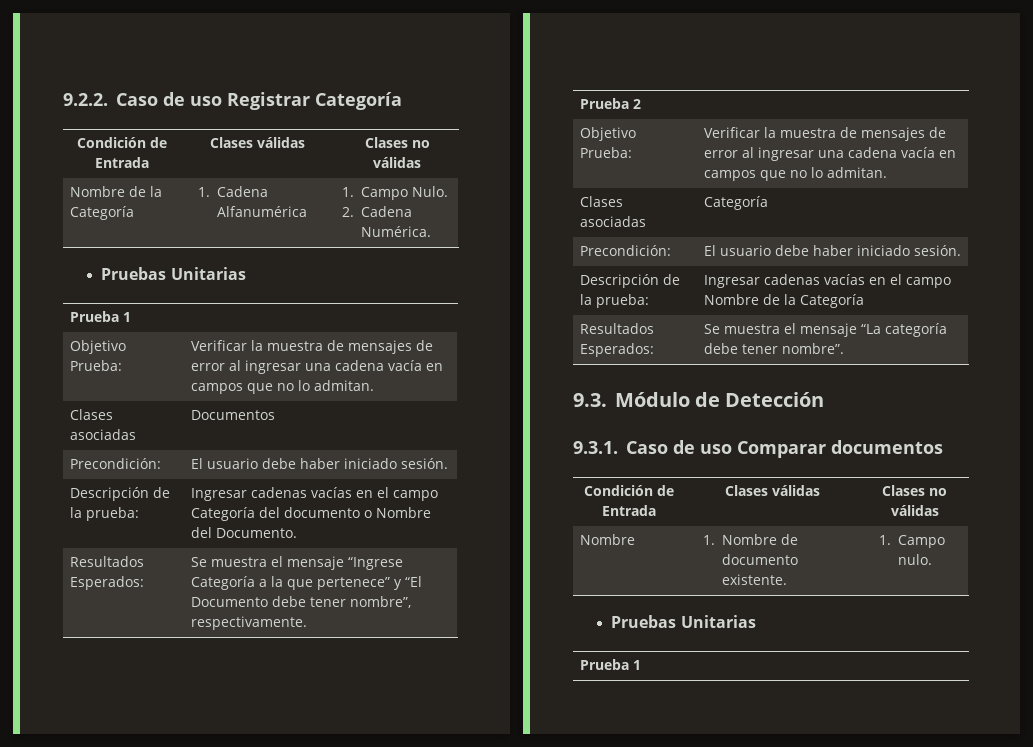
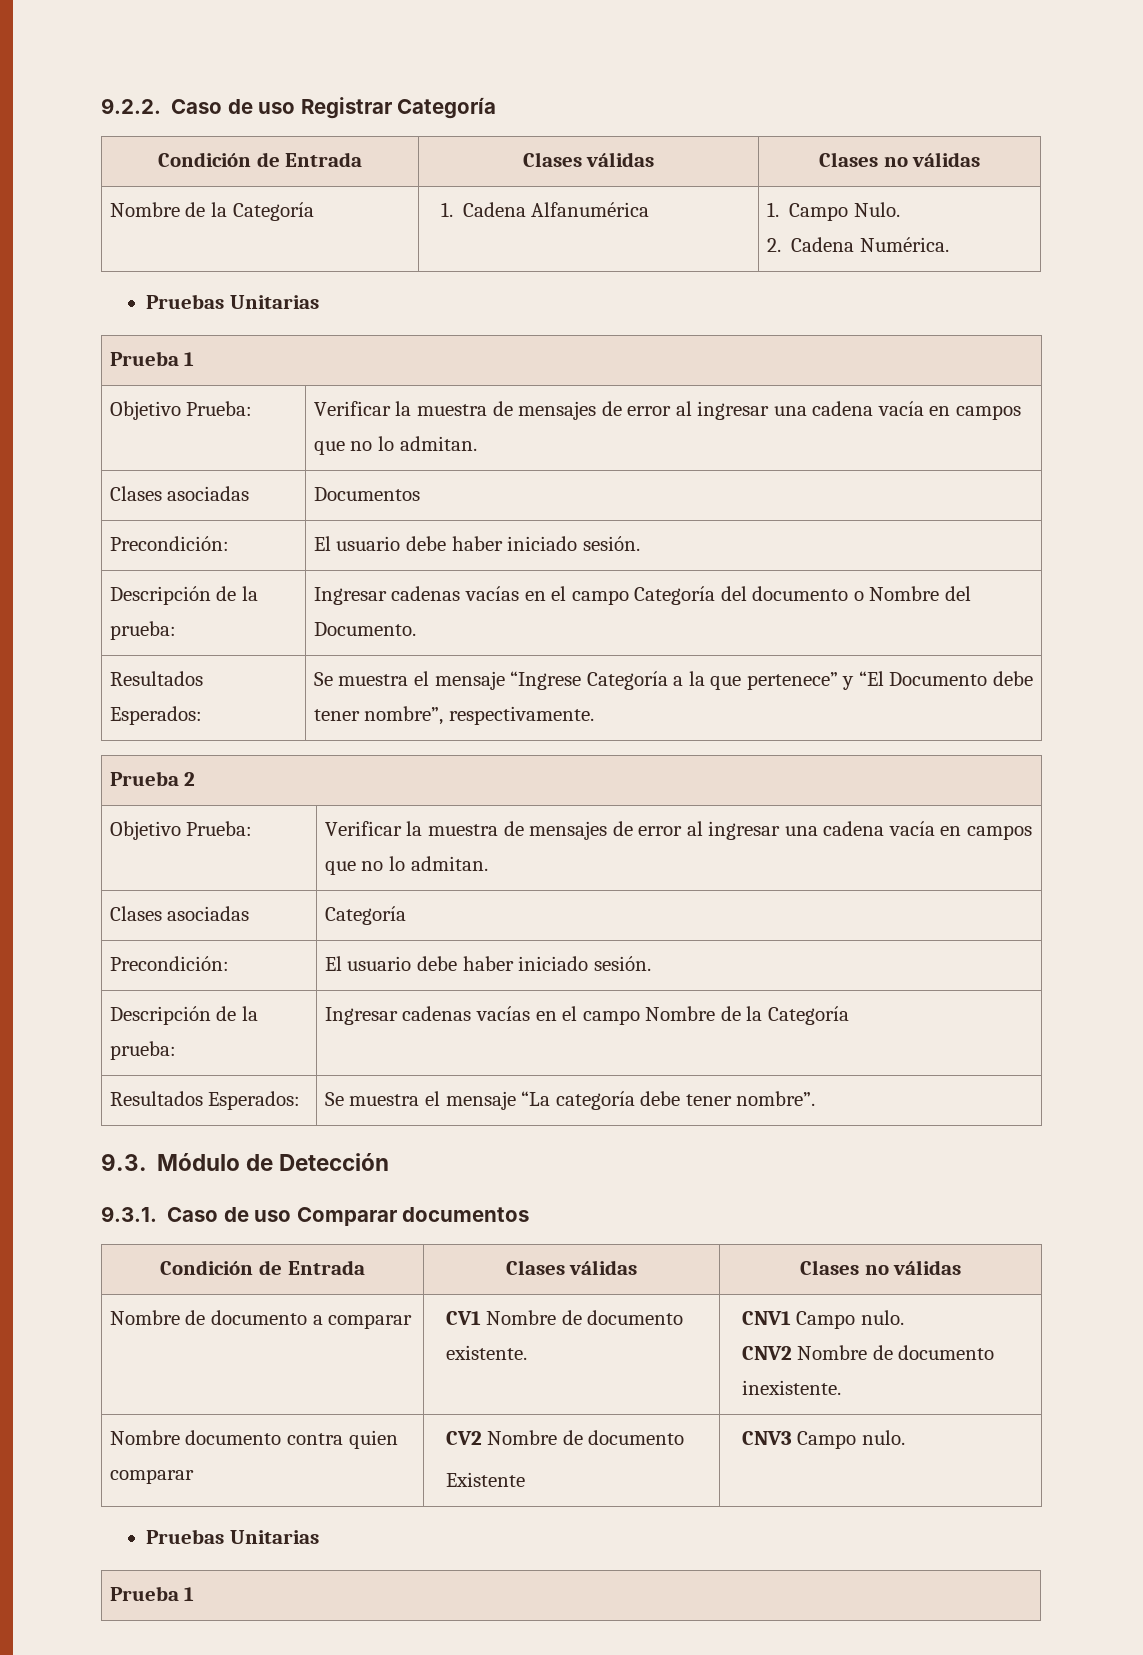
[703,535,716,545] | 1. -> [185,1310,413,1329] [445,1311,481,1325] de documento a comparar | CV1
[879,535,892,545] 1. -> [741,1310,904,1329] [741,1345,995,1360] [741,1380,841,1395] [109,1430,398,1449] [109,1469,194,1484] [445,1430,685,1445] [445,1472,525,1487] [741,1431,792,1445] CNV1 Campo nulo. // CNV2 Nombre de documento inexistente. // Nombre documento contra quien comparar | CV2 Nombre de documento // Existente | CNV3

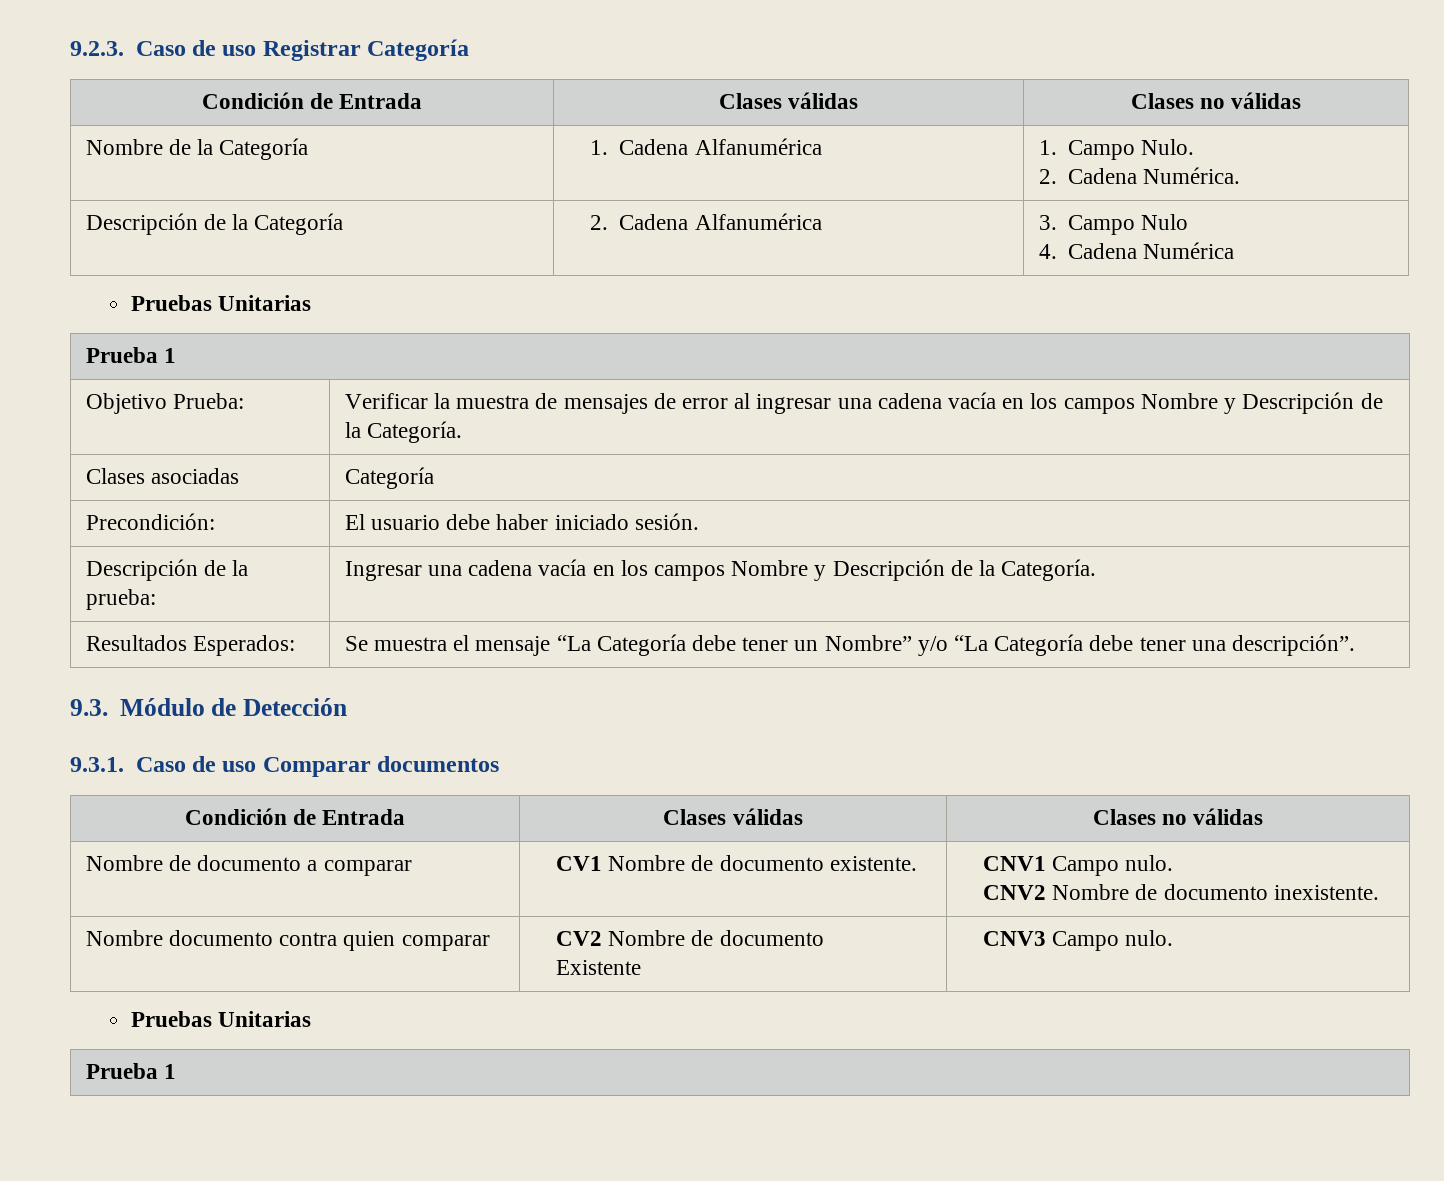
[101,98,161,114] 9.2.2. -> [70,41,124,56] 9.2.3.
(949, 244) none -> [85,213,344,235] [589,213,822,230] [1038,214,1189,235] [1038,242,1235,259] // Descripción de la Categoría | 2. Cadena Alfanumérica | 3. Campo Nulo // 4. Cadena Numérica
[955,405,1021,420] [313,436,477,455] [109,486,250,501] [313,487,420,501] [109,536,229,551] [313,536,640,551] [109,586,258,605] [109,621,176,640] [313,586,971,605] [313,622,416,636] [109,671,203,686] [109,706,202,725] [313,671,1033,690] [313,706,594,725] [109,771,196,786] [109,821,253,840] [324,821,1032,840] [324,856,488,875] campos que no lo admitan. // Clases asociadas | Documentos // Precondición: | El usuario debe haber iniciado sesión. // Descripción de la prueba: | Ingresar cadenas vacías en el campo Categoría del documento o Nombre del Documento. // Resultados Esperados: | Se muestra el mensaje “Ingrese Categoría a la que pertenece” y “El Documento debe tener nombre”, respectivamente. // Prueba 2 // Objetivo Prueba: | Verificar la muestra de mensajes de error al ingresar una cadena vacía en campos que no lo admitan. -> [1030,392,1383,414] [344,421,462,443] los campos Nombre y Descripción de la Categoría.
[402,1006,849,1025] cadenas vacías en el campo Nombre de la Categoría -> [427,559,1097,581] una cadena vacía en los campos Nombre y Descripción de la Categoría.
[555,1091,816,1110] categoría debe tener nombre”. -> [596,634,1356,656] Categoría debe tener un Nombre” y/o “La Categoría debe tener una descripción”.

